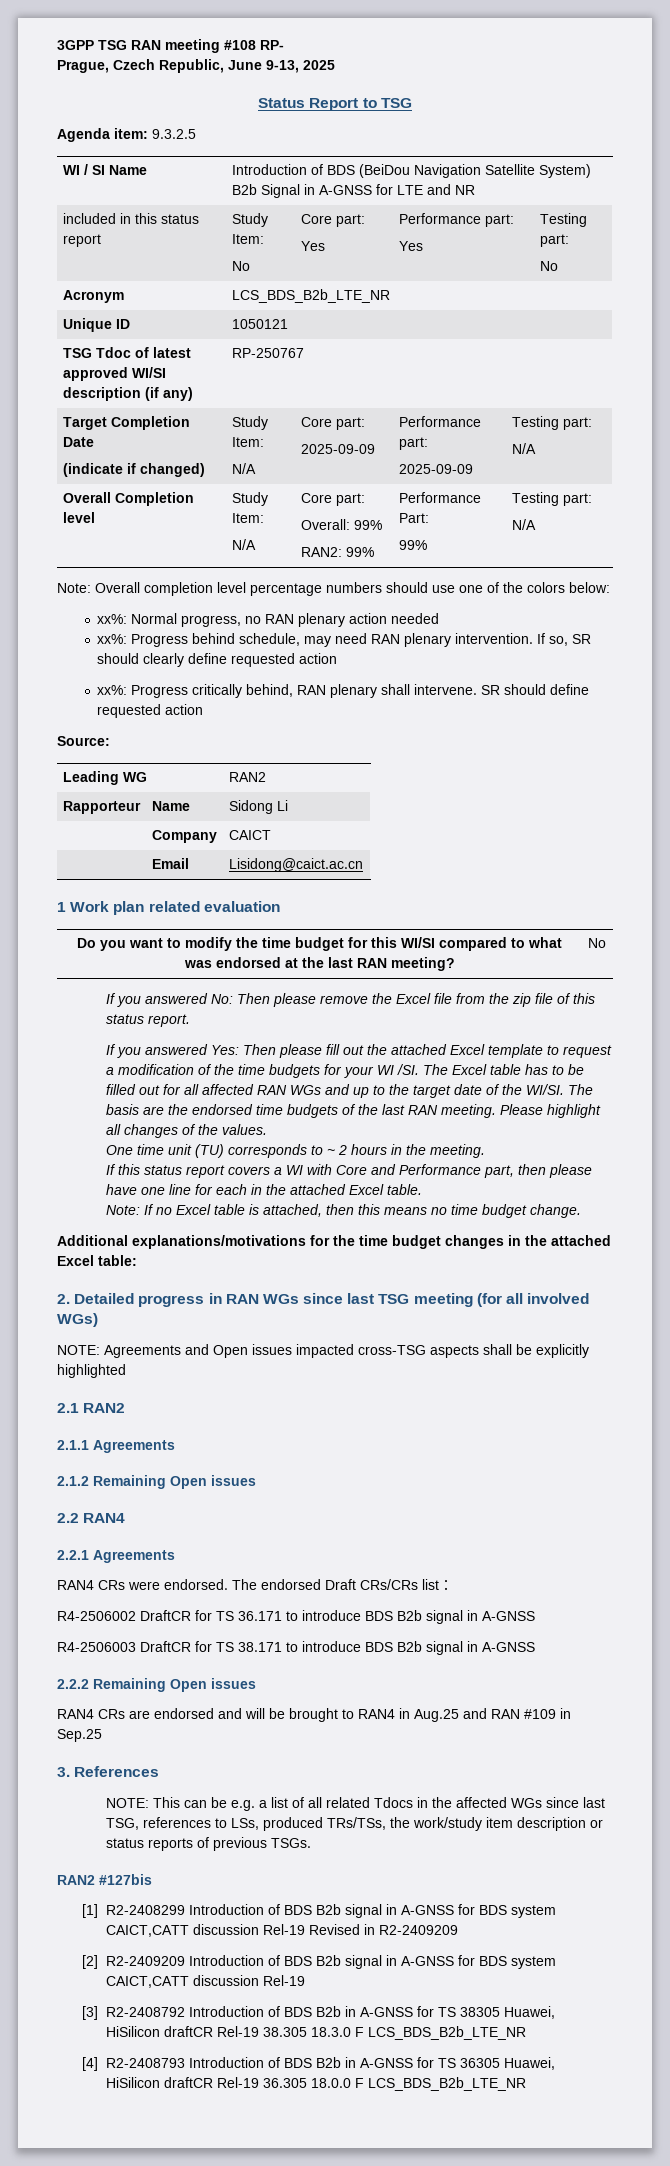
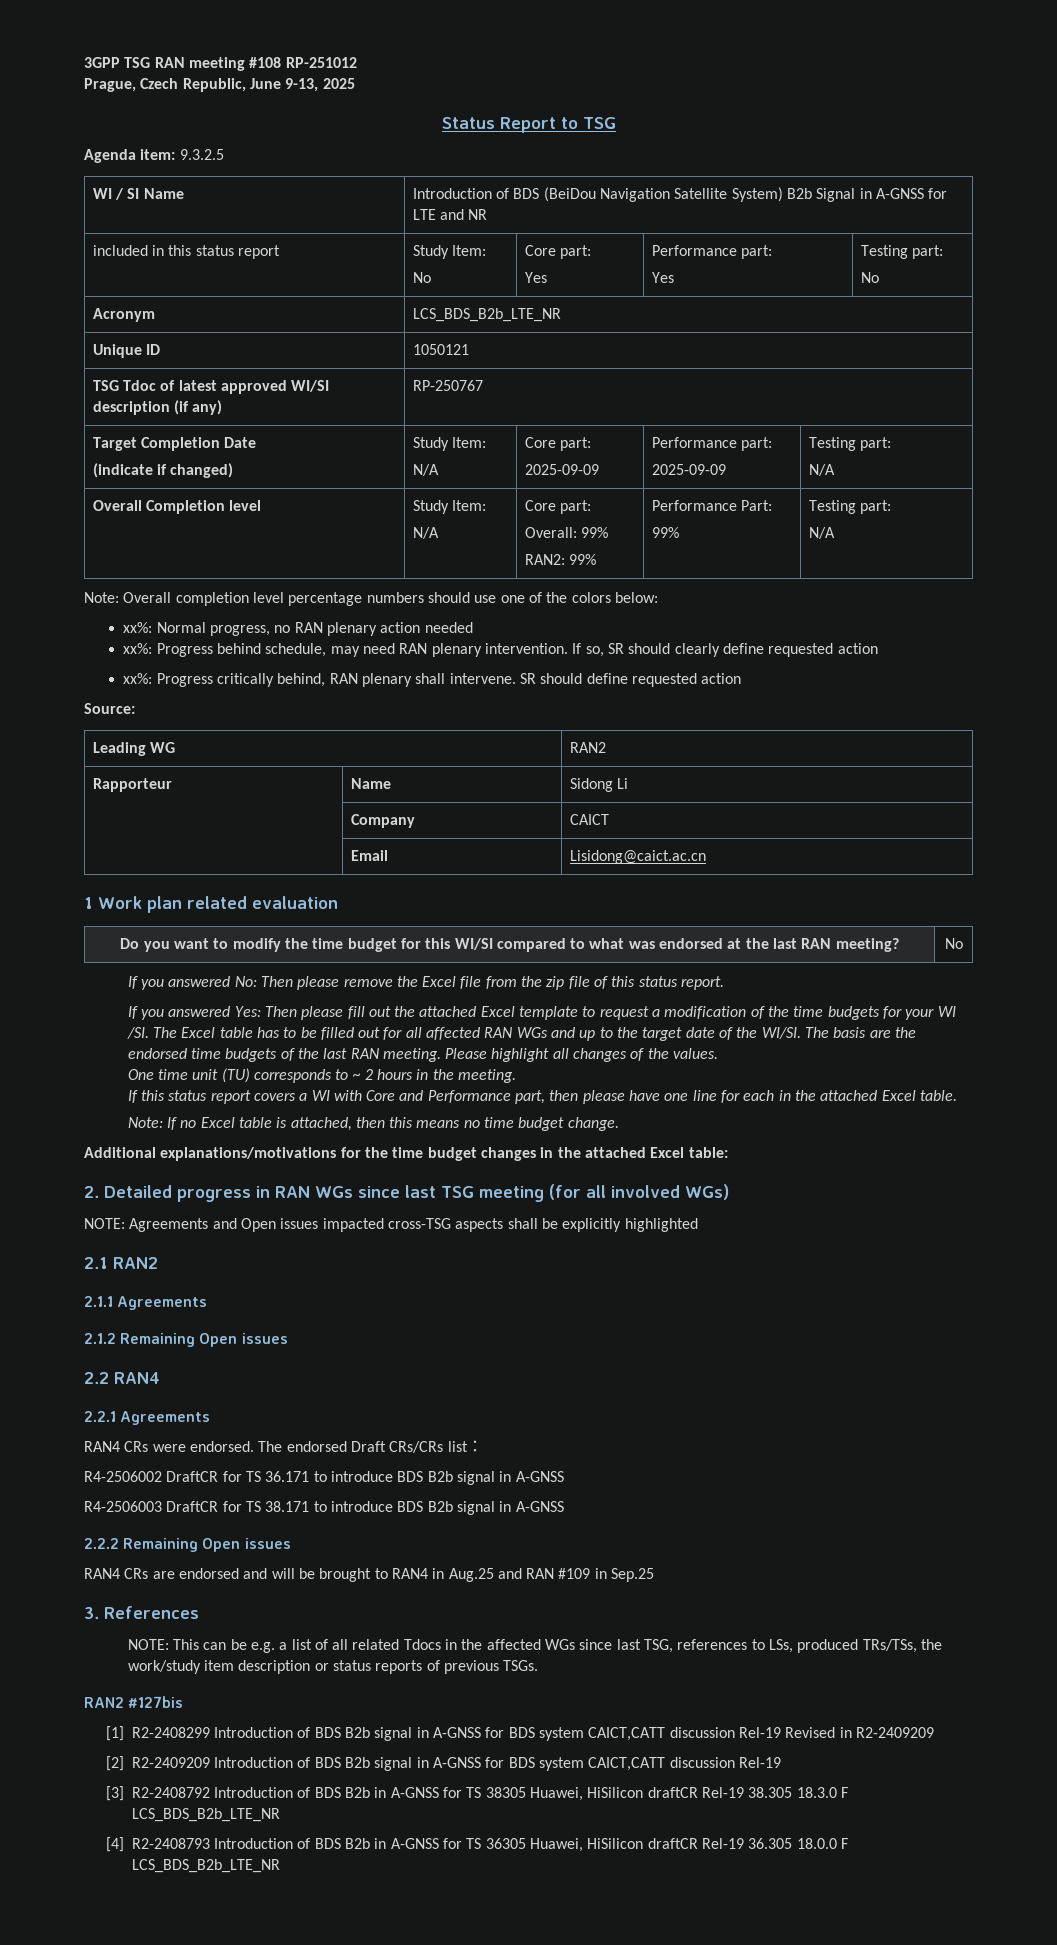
[260,40,284,50] RP- -> [285,57,357,68] RP-251012

